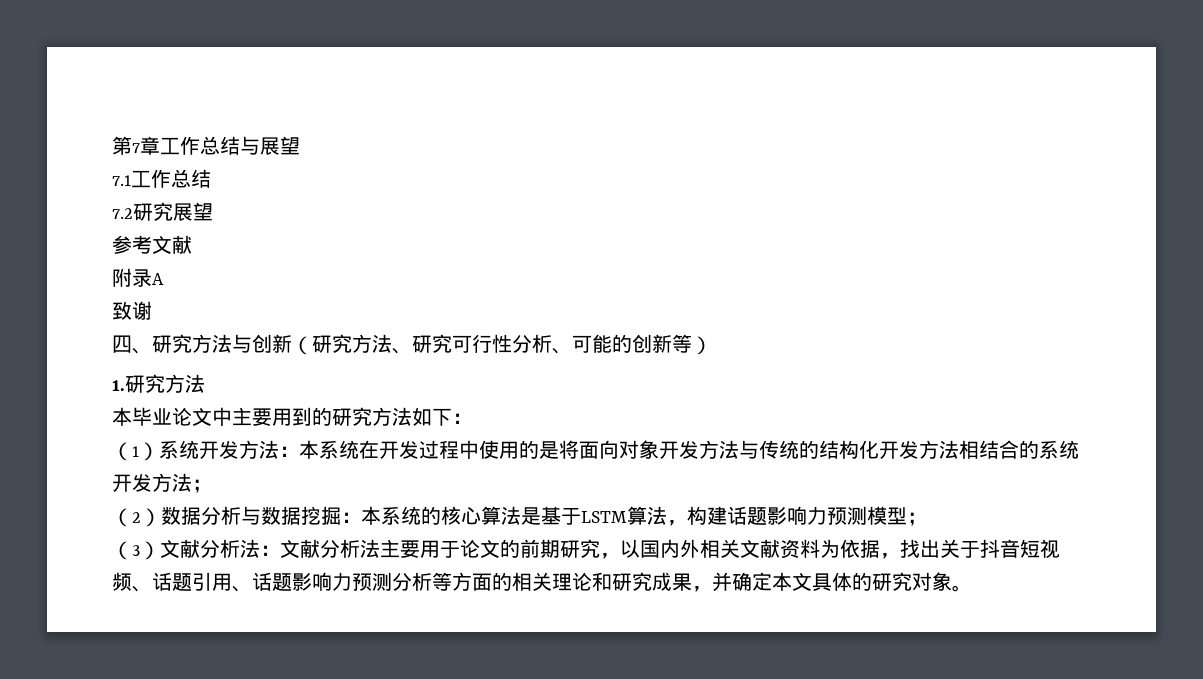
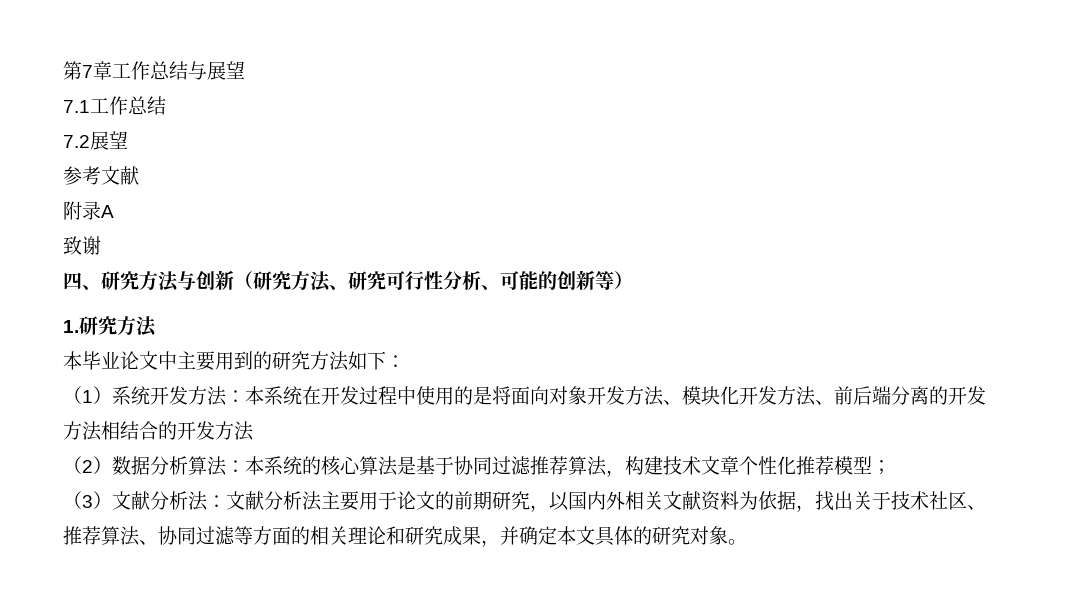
[133,202,173,221] 研究 -> (90, 141) none
[739,440,879,459] 与传统的结构化 -> [663,386,948,406] 、模块化开发方法、前后端分离的
[1039,440,1079,459] [112,473,212,493] 系统开发方法； -> [177,421,254,441] 开发方法
[241,506,341,525] 与数据挖掘 -> [188,456,227,476] 算法
[581,506,867,526] LSTM算法，构建话题影响力预测 -> [454,456,834,477] 协同过滤推荐算法，构建技术文章个性化推荐
[980,539,1060,559] [112,572,432,592] 抖音短视频、话题引用、话题影响力预测分析 -> [891,491,986,510] [63,526,235,546] 技术社区、推荐算法、协同过滤

